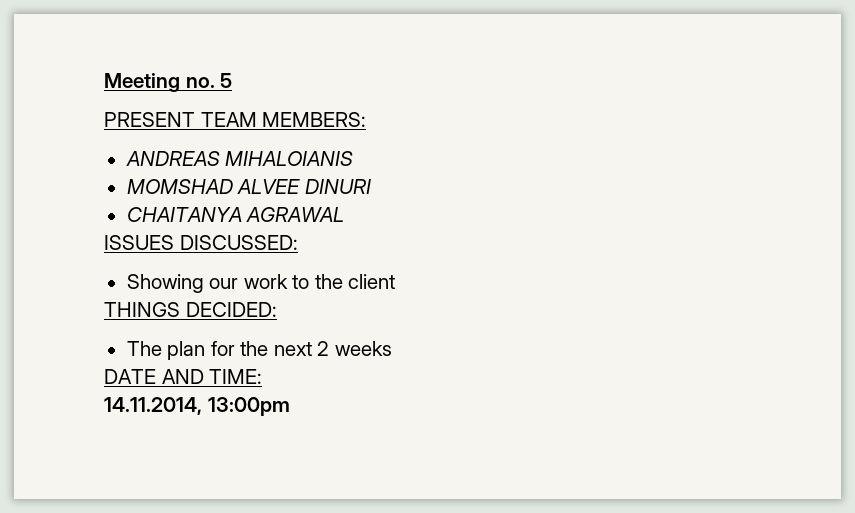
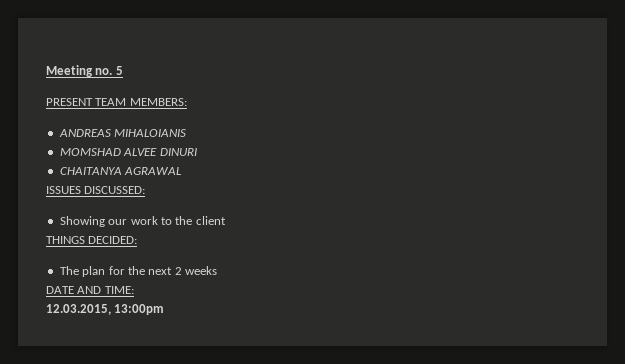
[104,397,202,415] 14.11.2014, -> [46,304,111,315] 12.03.2015,

